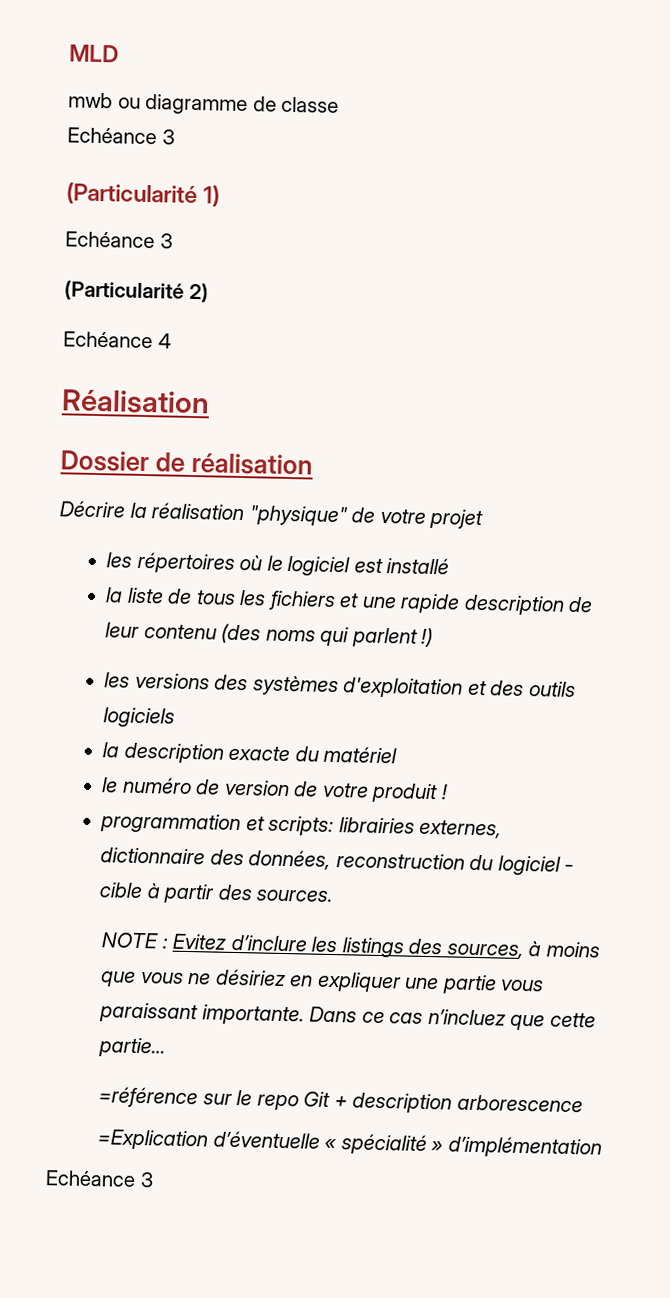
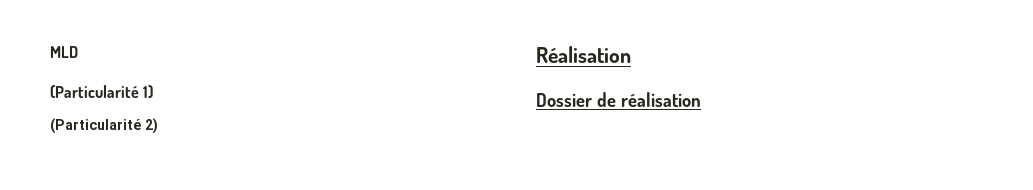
[68,92,340,116] [67,127,175,145] // mwb ou diagramme de classe // Echéance 3 -> (78, 52) none
[65,231,173,249] // Echéance 3 -> (154, 91) none
[63,331,172,349] // Echéance 4 -> (158, 126) none
[59,500,484,530] [106,551,450,577] [105,587,594,616] [105,622,434,648] [104,672,576,699] [103,707,176,728] [102,742,398,764] [101,776,448,804] [100,812,503,839] [100,847,575,876] [99,882,334,904] [101,932,600,959] [100,968,545,995] [99,1002,596,1031] [98,1037,167,1058] [98,1086,583,1114] [97,1129,602,1159] [45,1170,154,1188] // Décrire la réalisation "physique" de votre projet // les répertoires où le logiciel est installé // la liste de tous les fichiers et une rapide description de leur contenu (des noms qui parlent !) // les versions des systèmes d'exploitation et des outils logiciels // la description exacte du matériel // le numéro de version de votre produit ! // programmation et scripts: librairies externes, dictionnaire des données, reconstruction du logiciel - cible à partir des sources. // NOTE : Evitez d’inclure les listings des sources, à moins que vous ne désiriez en expliquer une partie vous paraissant importante. Dans ce cas n’incluez que cette partie… // =référence sur le repo Git + description arborescence // =Explication d’éventuelle « spécialité » d’implémentation // Echéance 3 -> (701, 99) none

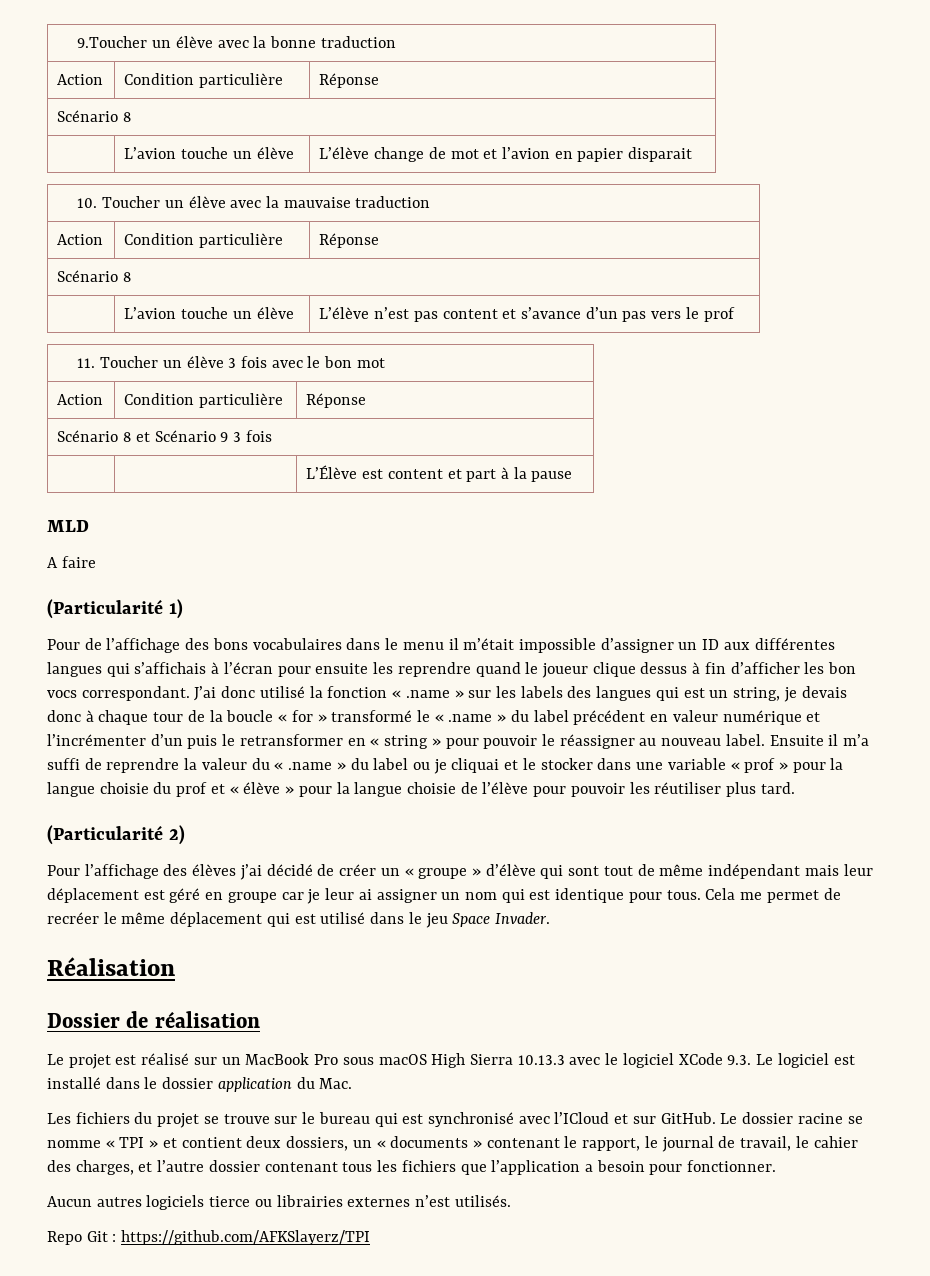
(50, 52) none -> [77,36,396,48] [57,74,104,85] [124,73,284,88] [319,73,380,88] [57,110,132,122] [124,147,294,159] [319,147,693,162] [77,196,431,208] [57,234,104,245] [124,233,284,248] [319,233,380,248] [57,270,132,282] [124,307,294,319] [319,307,735,322] [77,356,385,368] [57,394,104,405] [124,393,284,408] [306,393,367,408] [57,430,272,442] [306,465,573,482] 9.Toucher un élève avec la bonne traduction // Action | Condition particulière | Réponse // Scénario 8 // | L’avion touche un élève | L’élève change de mot et l’avion en papier disparait // 10. Toucher un élève avec la mauvaise traduction // Action | Condition particulière | Réponse // Scénario 8 // | L’avion touche un élève | L’élève n’est pas content et s’avance d’un pas vers le prof // 11. Toucher un élève 3 fois avec le bon mot // Action | Condition particulière | Réponse // Scénario 8 et Scénario 9 3 fois // | | L’Élève est content et part à la pause //
(78, 52) none -> [47,556,96,568] // A faire
[50,118,158,134] [536,46,631,63] [536,92,701,107] (Particularité 2) // Réalisation // Dossier de réalisation -> [47,638,835,653] [47,662,857,678] [47,686,847,702] [47,710,821,725] [47,734,870,749] [47,758,844,774] [47,782,795,797] [47,825,185,845] [47,864,873,880] [47,888,841,904] [47,912,550,928] [47,957,175,976] [47,1011,260,1028] [47,1053,855,1069] [47,1077,353,1092] [47,1112,863,1128] [47,1136,858,1152] [47,1160,777,1175] [47,1195,511,1210] [47,1230,371,1245] Pour de l’affichage des bons vocabulaires dans le menu il m’était impossible d’assigner un ID aux différentes langues qui s’affichais à l’écran pour ensuite les reprendre quand le joueur clique dessus à fin d’afficher les bon vocs correspondant. J’ai donc utilisé la fonction « .name » sur les labels des langues qui est un string, je devais donc à chaque tour de la boucle « for » transformé le « .name » du label précédent en valeur numérique et l’incrémenter d’un puis le retransformer en « string » pour pouvoir le réassigner au nouveau label. Ensuite il m’a suffi de reprendre la valeur du « .name » du label ou je cliquai et le stocker dans une variable « prof » pour la langue choisie du prof et « élève » pour la langue choisie de l’élève pour pouvoir les réutiliser plus tard. // (Particularité 2) // Pour l’affichage des élèves j’ai décidé de créer un « groupe » d’élève qui sont tout de même indépendant mais leur déplacement est géré en groupe car je leur ai assigner un nom qui est identique pour tous. Cela me permet de recréer le même déplacement qui est utilisé dans le jeu Space Invader. // Réalisation // Dossier de réalisation // Le projet est réalisé sur un MacBook Pro sous macOS High Sierra 10.13.3 avec le logiciel XCode 9.3. Le logiciel est installé dans le dossier application du Mac. // Les fichiers du projet se trouve sur le bureau qui est synchronisé avec l’ICloud et sur GitHub. Le dossier racine se nomme « TPI » et contient deux dossiers, un « documents » contenant le rapport, le journal de travail, le cahier des charges, et l’autre dossier contenant tous les fichiers que l’application a besoin pour fonctionner. // Aucun autres logiciels tierce ou librairies externes n’est utilisés. // Repo Git : https://github.com/AFKSlayerz/TPI

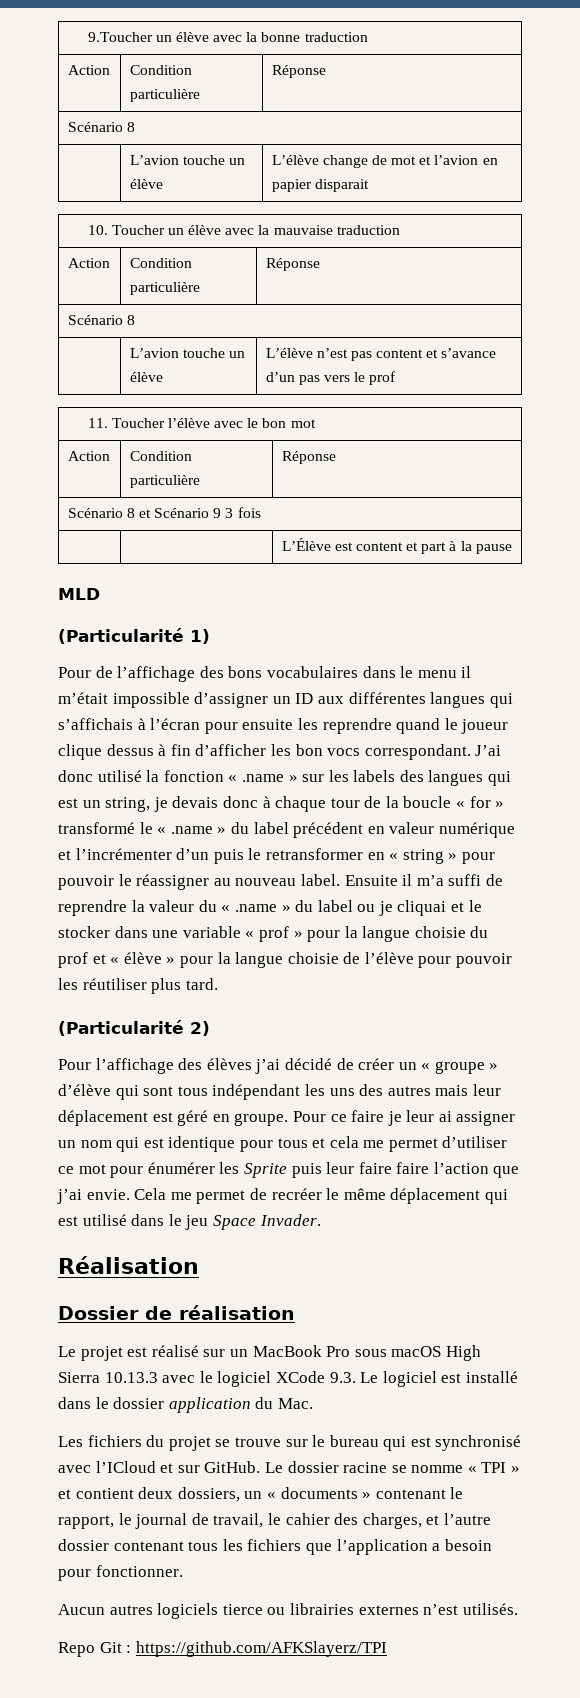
[162,356,268,368] un élève 3 fois -> [167,418,210,428] l’élève
[47,556,96,568] // A faire -> (100, 594) none
[603,864,801,879] tout de même indépendant -> [177,1084,431,1100] tous indépendant les uns des autres
[227,892,304,903] groupe car -> [234,1110,385,1126] groupe. Pour ce faire
[666,890,701,900] tous. -> [277,1136,508,1152] [58,1162,520,1178] [57,1189,130,1204] tous et cela me permet d’utiliser ce mot pour énumérer les Sprite puis leur faire faire l’action que j’ai envie.

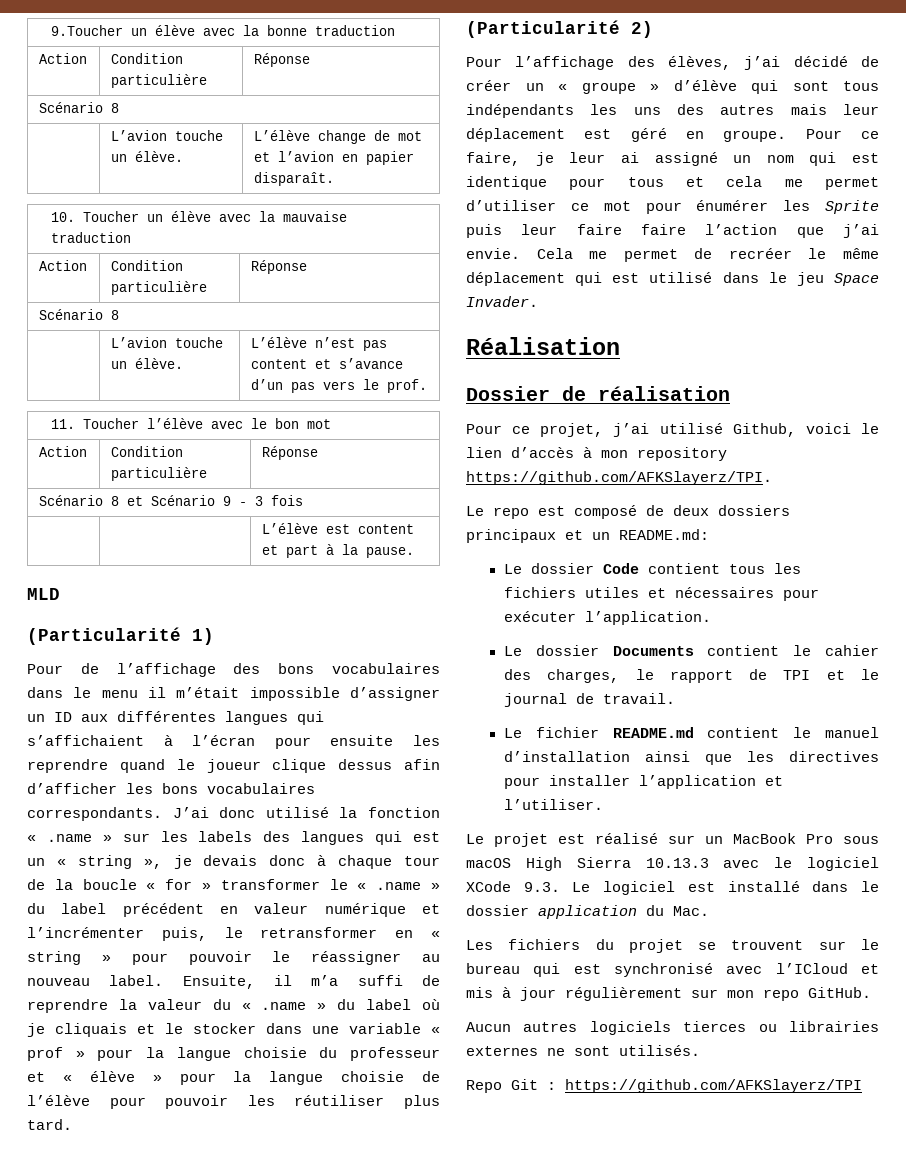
[129,179,163,189] élève -> [134,151,183,162] élève.
[314,179,369,192] disparait -> [253,172,334,186] disparaît.
[129,372,163,382] élève -> [134,358,183,369] élève.
[369,371,397,385] prof -> [386,379,427,393] prof.
(222, 513) none -> [238,502,247,506] -
[281,538,331,551] L’Élève -> [261,523,318,534] L’élève
[475,544,512,554] pause -> [365,547,414,558] pause.
[58,718,133,730] s’affichais -> [27,735,144,746] s’affichaient
[158,744,471,760] à fin d’afficher les bon vocs correspondant. -> [404,759,440,770] [27,783,315,794] [27,807,162,821] afin d’afficher les bons vocabulaires correspondants.
[105,797,151,812] string, -> [56,855,162,869] « string »,
[58,822,135,834] transformé -> [220,879,320,890] transformer
[176,848,244,864] d’un puis -> [161,927,207,941] puis,
[344,875,398,886] Ensuite -> [182,975,255,989] Ensuite,
[357,900,447,916] ou je cliquai -> [422,999,441,1010] [27,1023,127,1037] où je cliquais
[58,952,88,968] prof -> [350,1047,440,1061] professeur
[206,1058,252,1070] élèves -> [668,56,731,70] élèves,
[212,1084,301,1100] indépendant -> [466,104,574,118] indépendants
[351,1110,385,1122] faire -> [466,152,520,166] faire,
[456,1111,516,1126] assigner -> [654,152,718,166] assigné
(295, 1312) none -> [466,423,879,437] [466,447,727,461] [466,471,772,485] [466,505,790,519] [466,529,709,543] [503,563,801,574] [503,587,819,601] [503,611,711,625] [503,645,879,656] [503,669,879,683] [503,693,675,707] [503,727,879,738] [503,751,879,765] [503,775,783,789] [503,799,603,810] // Pour ce projet, j’ai utilisé Github, voici le lien d’accès à mon repository https://github.com/AFKSlayerz/TPI. // Le repo est composé de deux dossiers principaux et un README.md: // Le dossier Code contient tous les fichiers utiles et nécessaires pour exécuter l’application. // Le dossier Documents contient le cahier des charges, le rapport de TPI et le journal de travail. // Le fichier README.md contient le manuel d’installation ainsi que les directives pour installer l’application et l’utiliser.
[234,1437,281,1447] trouve -> [731,940,804,950] trouvent
[177,1461,521,1473] [58,1487,464,1502] [58,1513,491,1529] [58,1539,492,1555] [58,1565,183,1581] sur GitHub. Le dossier racine se nomme « TPI » et contient deux dossiers, un « documents » contenant le rapport, le journal de travail, le cahier des charges, et l’autre dossier contenant tous les fichiers que l’application a besoin pour fonctionner. -> [466,987,871,1001] mis à jour régulièrement sur mon repo GitHub.
[222,1604,263,1615] tierce -> [683,1021,747,1032] tierces
[423,1604,459,1615] n’est -> [547,1046,610,1056] ne sont

